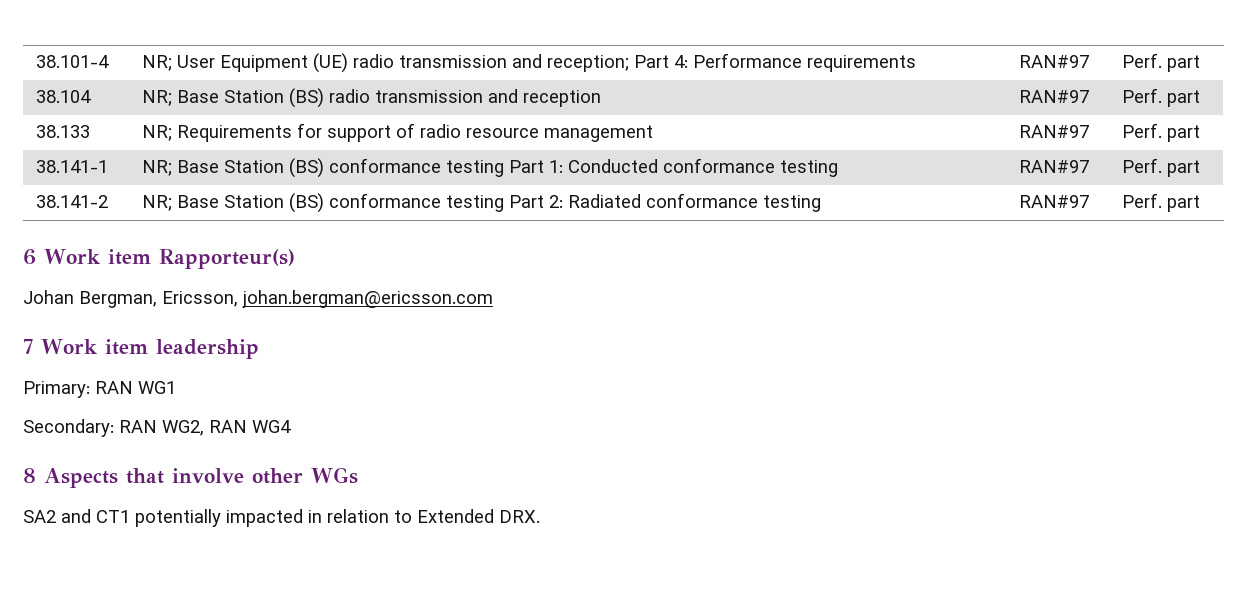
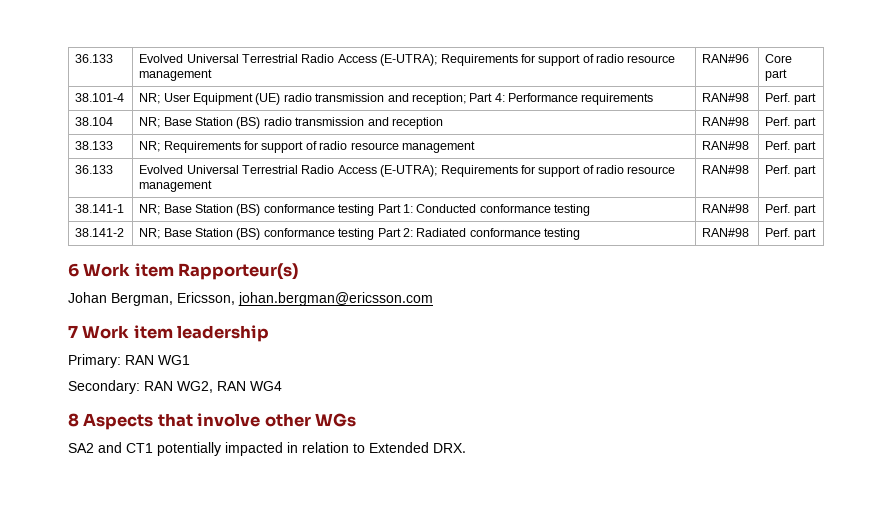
(35, 61) none -> [75,54,114,63] [139,54,676,66] [139,69,213,81] [702,54,750,63] [765,54,793,63] [765,69,788,81] 36.133 | Evolved Universal Terrestrial Radio Access (E-UTRA); Requirements for support of radio resource management | RAN#96 | Core part //
[1018,55,1089,68] RAN#97 -> [702,93,750,102] RAN#98
[1018,90,1089,103] RAN#97 -> [702,117,750,126] RAN#98
[1018,125,1089,138] RAN#97 -> [702,141,750,150] [765,141,816,153] [75,165,114,174] [139,165,676,177] [139,180,213,192] [702,165,750,174] RAN#98 | Perf. part // 36.133 | Evolved Universal Terrestrial Radio Access (E-UTRA); Requirements for support of radio resource management | RAN#98
[1018,160,1089,173] RAN#97 -> [702,204,750,213] RAN#98
[1018,195,1089,208] RAN#97 -> [702,228,750,237] RAN#98

